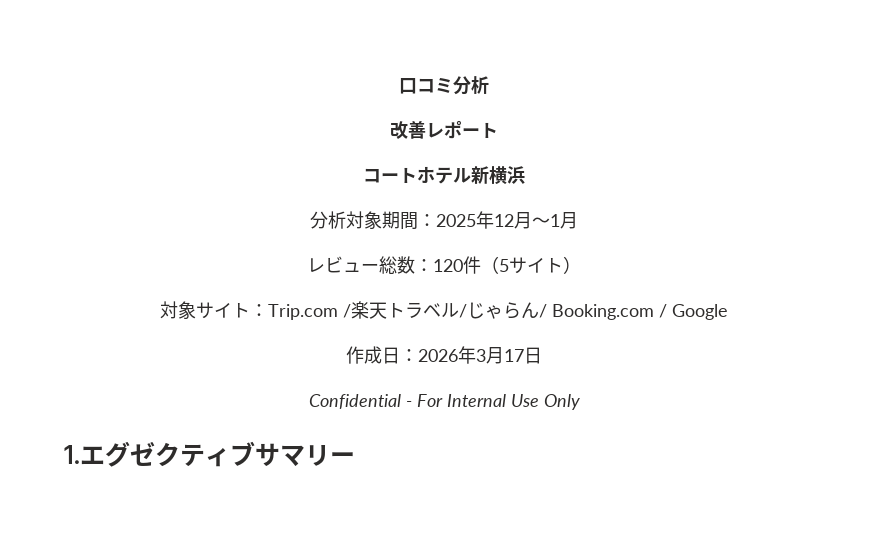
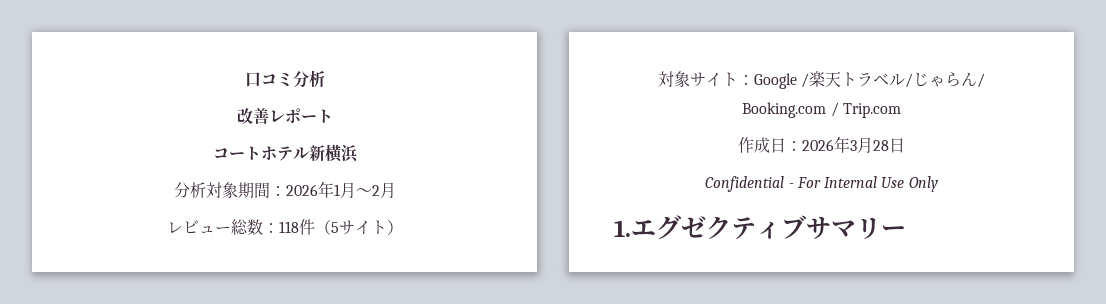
[436,211,560,229] 2025年12月〜1 -> [285,181,380,198] 2026年1月〜2
[433,259,463,272] 120 -> [278,221,299,233] 118
[268,304,338,320] Trip.com -> [753,73,797,89] Google
[672,304,728,320] Google -> [842,103,901,118] Trip.com
[504,349,524,362] 17 -> [873,140,889,151] 28

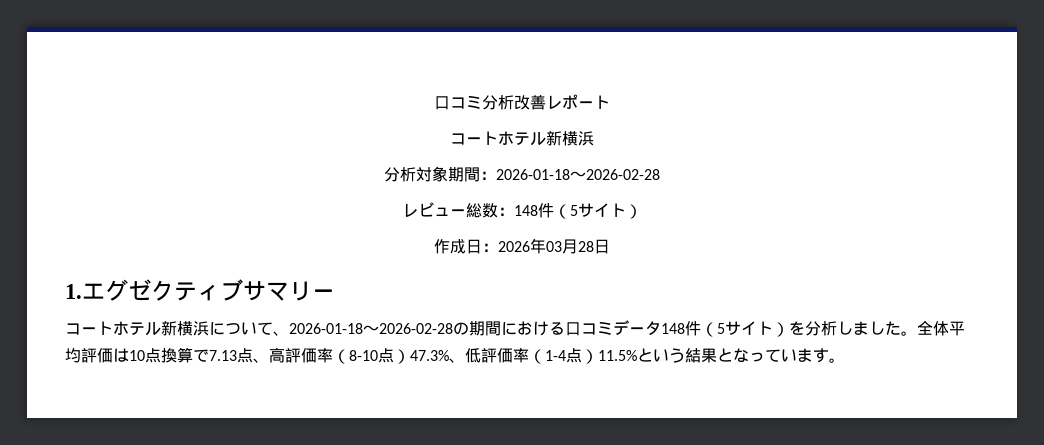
(325, 78) // -> (514, 102) none
[285,181,396,198] 2026年1月〜2月 -> [496,169,660,180] 2026-01-18〜2026-02-28
[278,219,403,235] [657,71,986,89] [742,102,901,118] 118件（5サイト） // 対象サイト：Google /楽天トラベル/じゃらん/ Booking.com / Trip.com -> [514,203,642,219] 148件（5サイト）
[850,140,857,151] 3 -> [546,241,562,252] 03
[705,176,938,192] // Confidential - For Internal Use Only -> (610, 246) none
(906, 231) none -> [65,320,965,337] [65,347,845,364] // コートホテル新横浜について、2026-01-18〜2026-02-28の期間における口コミデータ148件（5サイト）を分析しました。全体平均評価は10点換算で7.13点、高評価率（8-10点）47.3%、低評価率（1-4点）11.5%という結果となっています。

